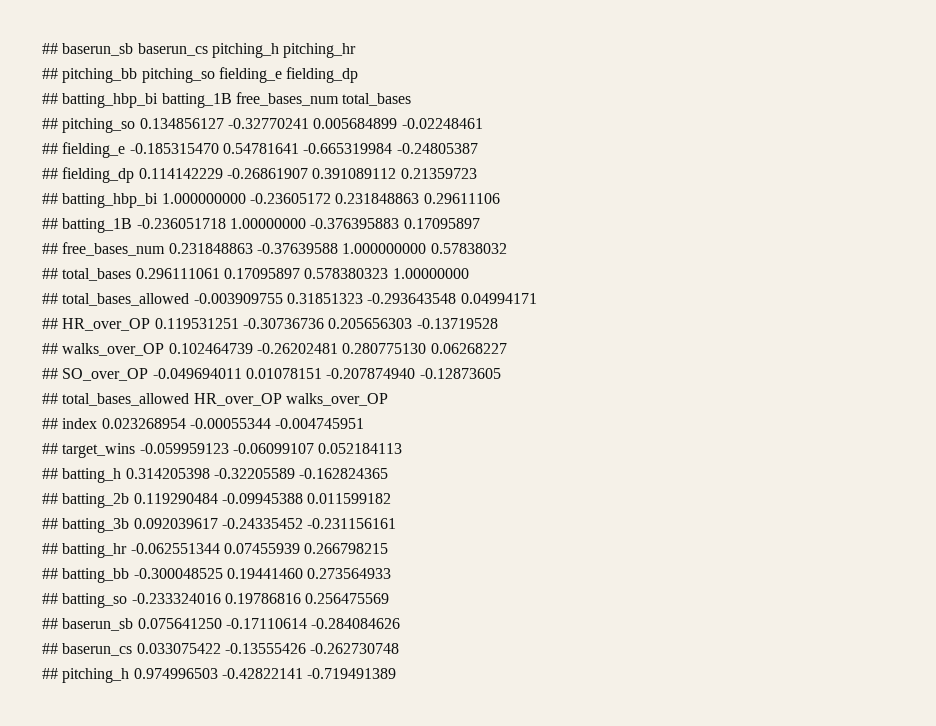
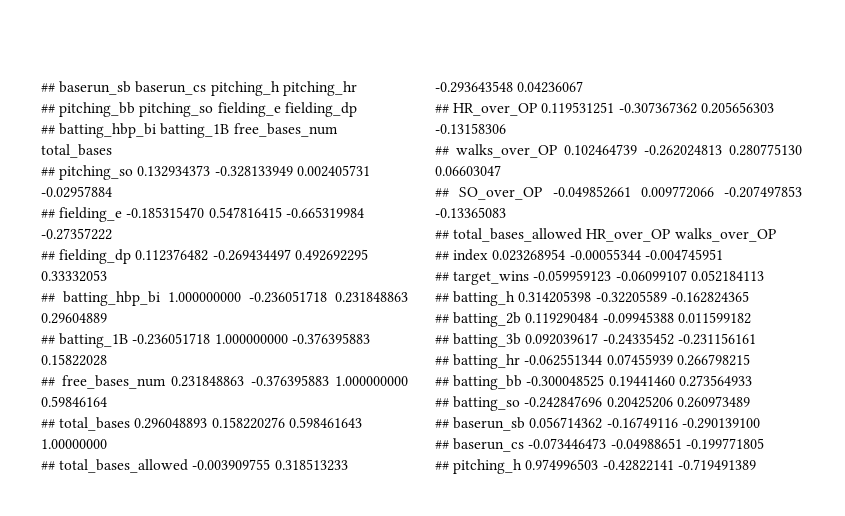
[139,118,483,129] 0.134856127 -0.32770241 0.005684899 -0.02248461 -> [137,165,370,177] [41,186,112,198] 0.132934373 -0.328133949 0.002405731 -0.02957884
[222,143,478,154] 0.54781641 -0.665319984 -0.24805387 -> [208,207,364,218] [41,228,112,240] 0.547816415 -0.665319984 -0.27357222
[138,168,477,179] 0.114142229 -0.26861907 0.391089112 0.21359723 -> [135,249,368,261] [41,270,107,282] 0.112376482 -0.269434497 0.492692295 0.33332053
[249,193,500,204] -0.23605172 0.231848863 0.29611106 -> [249,291,408,303] [41,313,107,324] -0.236051718 0.231848863 0.29604889
[229,218,480,229] 1.00000000 -0.376395883 0.17095897 -> [214,333,370,344] [41,354,107,366] 1.000000000 -0.376395883 0.15822028
[256,243,507,254] -0.37639588 1.000000000 0.57838032 -> [250,375,408,386] [41,396,107,407] -0.376395883 1.000000000 0.59846164
[135,268,389,279] 0.296111061 0.17095897 0.578380323 -> [134,417,362,429] 0.296048893 0.158220276 0.598461643
[286,293,537,304] 0.31851323 -0.293643548 0.04994171 -> [274,459,348,471] [435,81,584,93] 0.318513233 -0.293643548 0.04236067
[242,318,498,329] -0.30736736 0.205656303 -0.13719528 -> [618,102,774,114] [435,123,506,134] -0.307367362 0.205656303 -0.13158306
[256,343,507,354] -0.26202481 0.280775130 0.06268227 -> [644,144,802,156] [435,165,501,176] -0.262024813 0.280775130 0.06603047
[152,368,501,379] -0.049694011 0.01078151 -0.207874940 -0.12873605 -> [552,186,802,198] [435,207,506,218] -0.049852661 0.009772066 -0.207497853 -0.13365083
[131,593,390,604] [42,618,401,631] -0.233324016 0.19786816 0.256475569 // ## baserun_sb 0.075641250 -0.17110614 -0.284084626 -> [524,396,750,408] [435,417,760,431] -0.242847696 0.20425206 0.260973489 // ## baserun_sb 0.056714362 -0.16749116 -0.290139100
[136,643,400,654] 0.033075422 -0.13555426 -0.262730748 -> [528,438,764,449] -0.073446473 -0.04988651 -0.199771805

